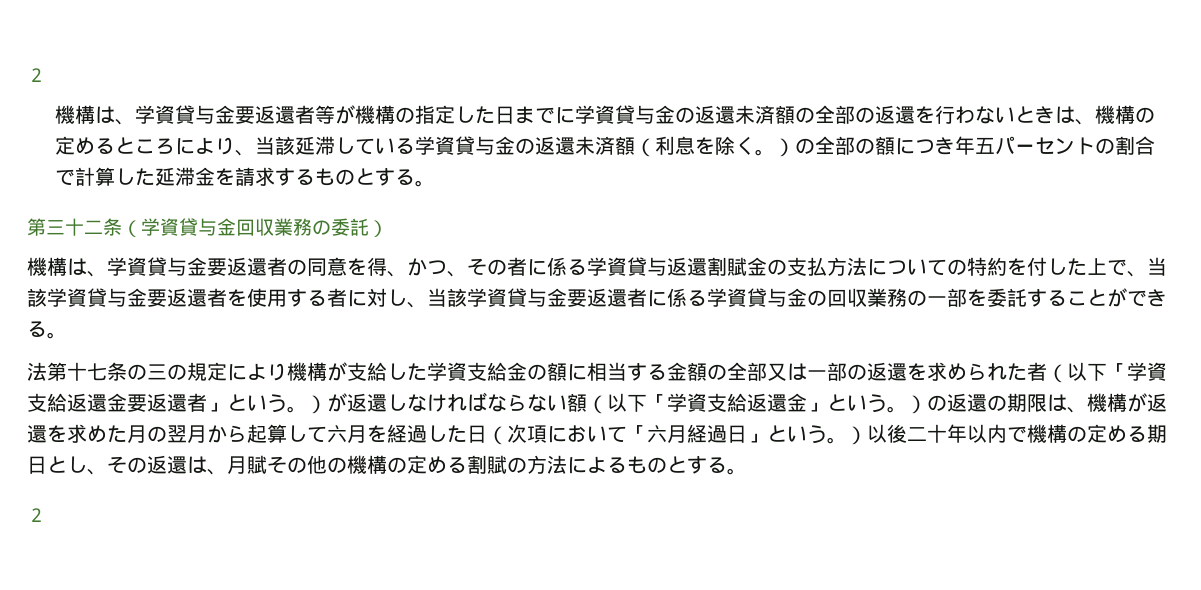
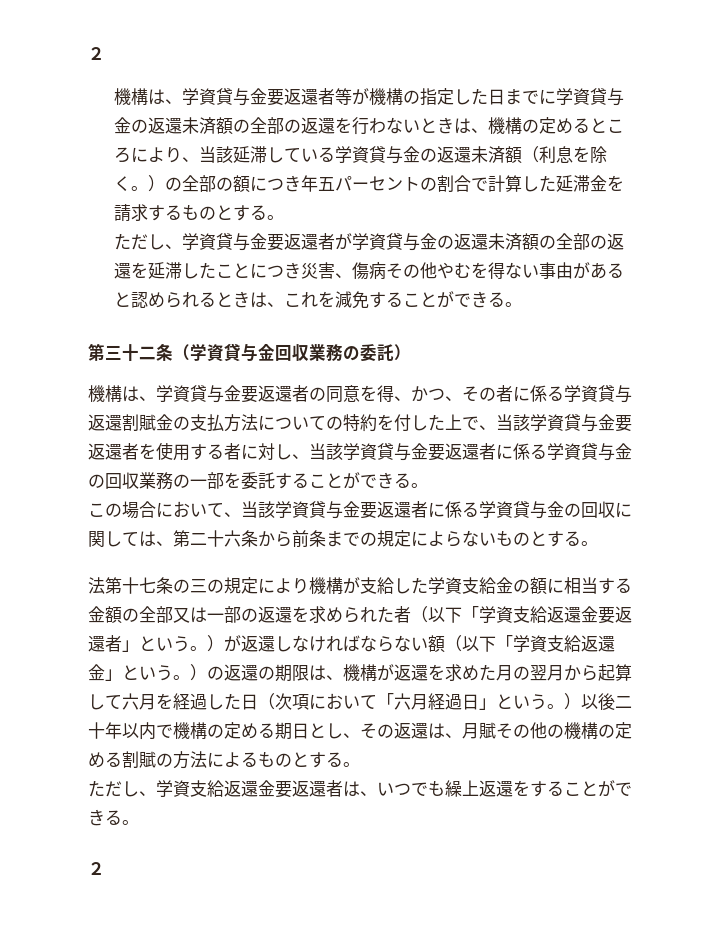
(436, 183) none -> [114,233,625,251] [114,262,625,280] [114,291,523,309] // ただし、学資貸与金要返還者が学資貸与金の返還未済額の全部の返還を延滞したことにつき災害、傷病その他やむを得ない事由があると認められるときは、これを減免することができる。
(67, 335) none -> [88,501,632,519] [88,530,598,548] // この場合において、当該学資貸与金要返還者に係る学資貸与金の回収に関しては、第二十六条から前条までの規定によらないものとする。
(747, 471) none -> [88,780,632,798] [88,809,139,826] // ただし、学資支給返還金要返還者は、いつでも繰上返還をすることができる。

